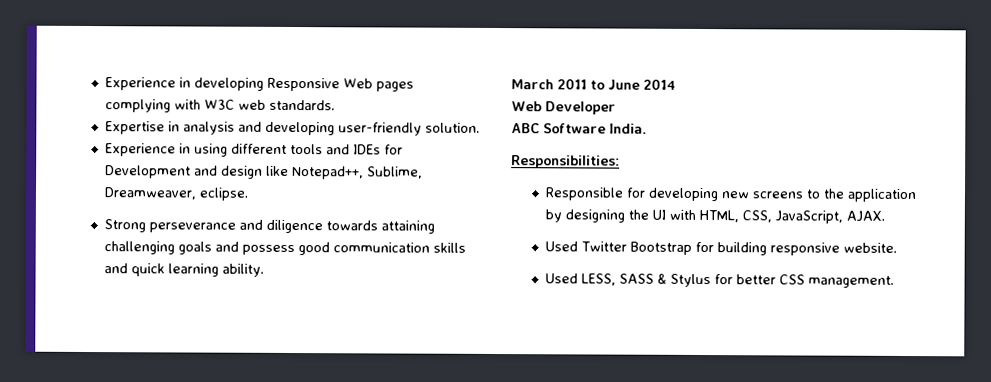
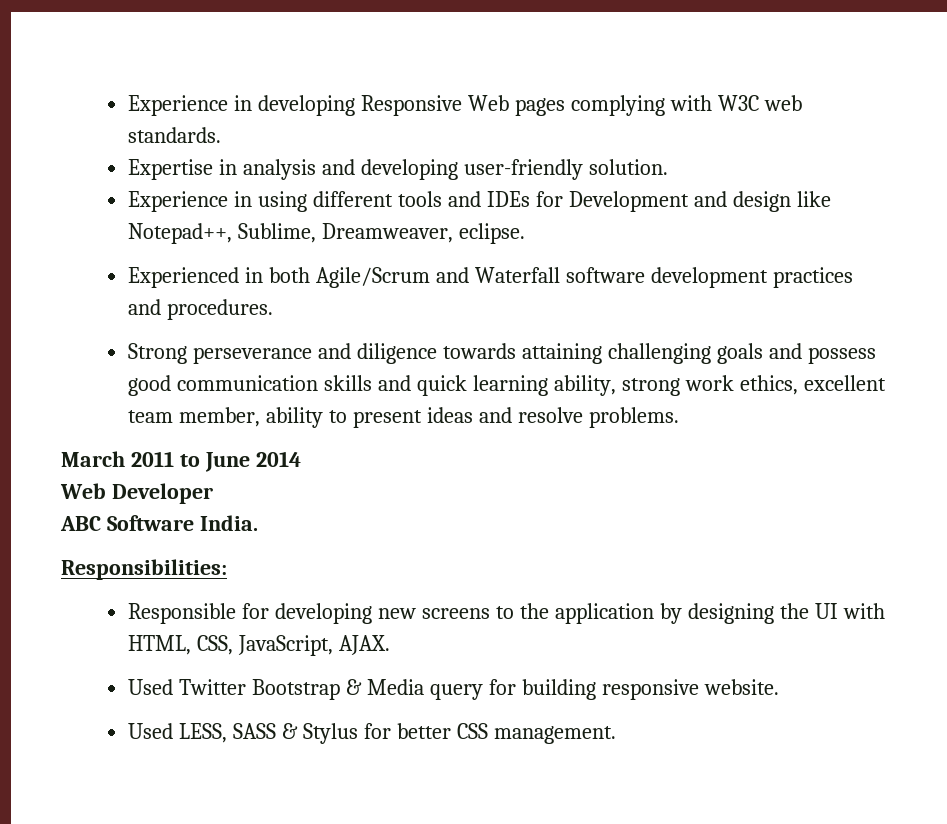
(249, 194) none -> [128,267,853,288] [128,299,274,320] // Experienced in both Agile/Scrum and Waterfall software development practices and procedures.
[221,263,264,277] ability. -> [553,375,886,396] [128,407,679,428] ability, strong work ethics, excellent team member, ability to present ideas and resolve problems.
(692, 248) none -> [346,679,483,700] & Media query

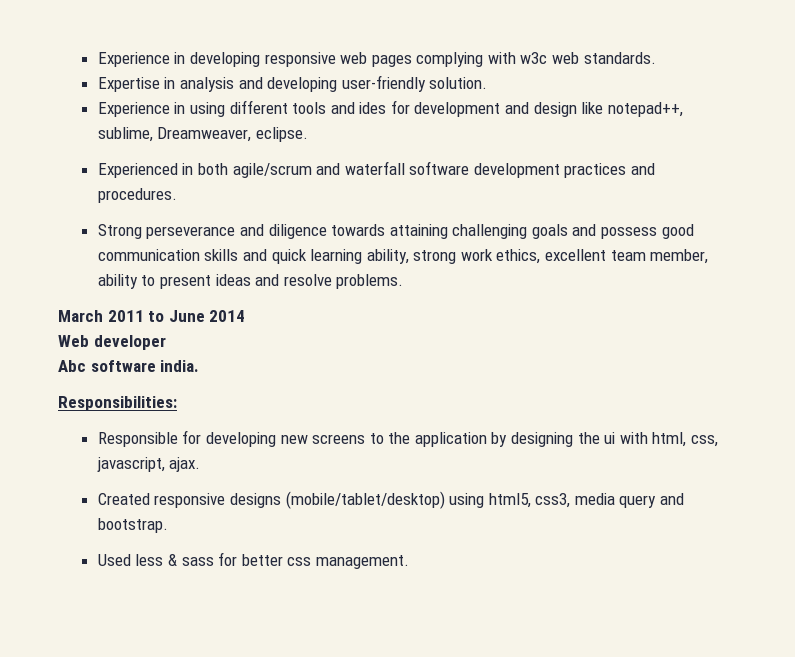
[361,95,510,116] Responsive Web -> [264,52,368,67] responsive web
[717,95,759,111] W3C -> [520,52,548,64] w3c
[486,191,689,212] IDEs for Development -> [359,100,501,117] ides for development
[128,223,317,244] Notepad++, Sublime, -> [607,102,683,117] [97,127,153,142] notepad++, sublime,
[316,267,560,288] Agile/Scrum and Waterfall -> [232,161,405,178] agile/scrum and waterfall
[111,483,213,504] [60,515,258,531] Developer // ABC Software India. -> [93,335,166,350] [58,360,200,372] developer // Abc software india.
[814,603,885,619] [128,635,391,656] [128,679,779,700] [128,723,359,744] UI with HTML, CSS, JavaScript, AJAX. // Used Twitter Bootstrap & Media query for building responsive website. // Used LESS, SASS & Stylus -> [604,432,719,447] [96,457,201,472] [97,491,685,509] [97,518,168,533] [97,554,214,566] ui with html, css, javascript, ajax. // Created responsive designs (mobile/tablet/desktop) using html5, css3, media query and bootstrap. // Used less & sass
[456,723,488,739] CSS -> [287,557,312,566] css

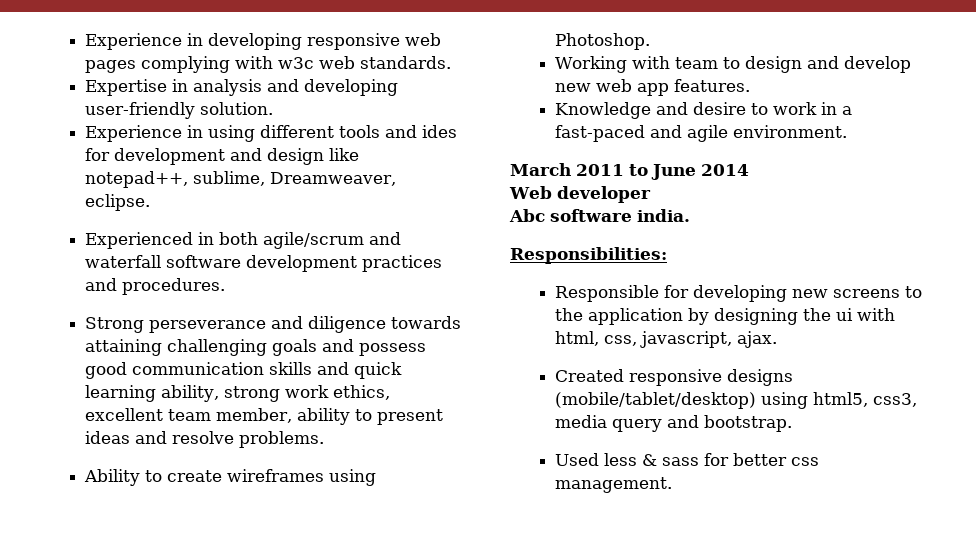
(404, 281) none -> [84,469,377,486] [555,33,651,50] [555,56,912,73] [555,79,751,96] [555,102,853,119] [555,125,848,142] // Ability to create wireframes using Photoshop. // Working with team to design and develop new web app features. // Knowledge and desire to work in a fast-paced and agile environment.

